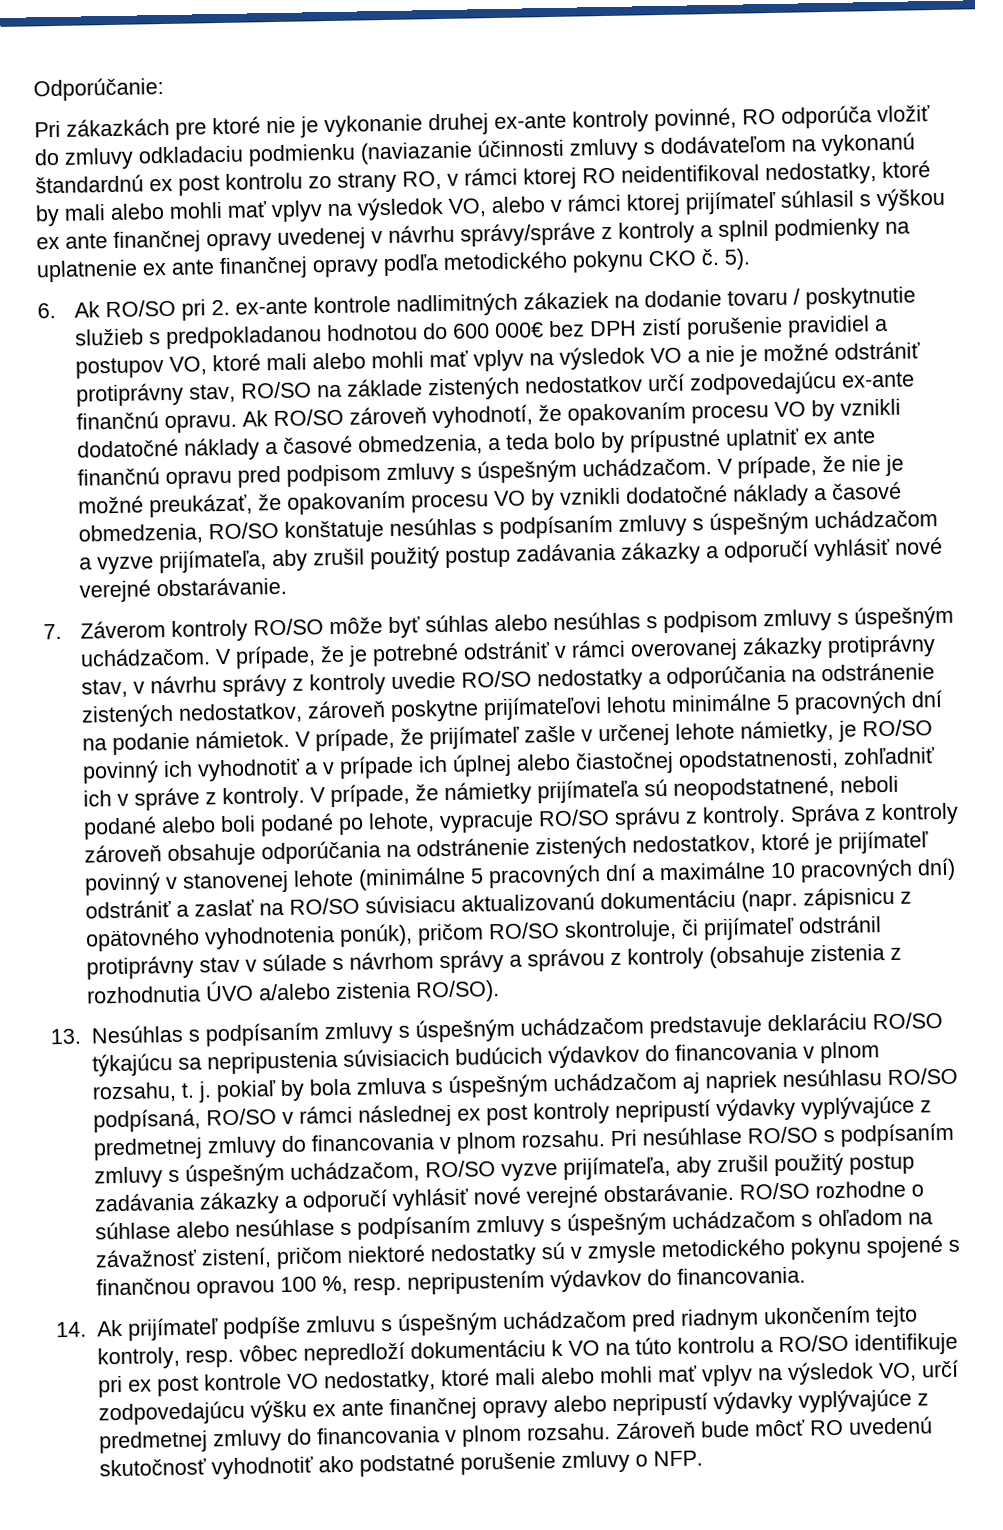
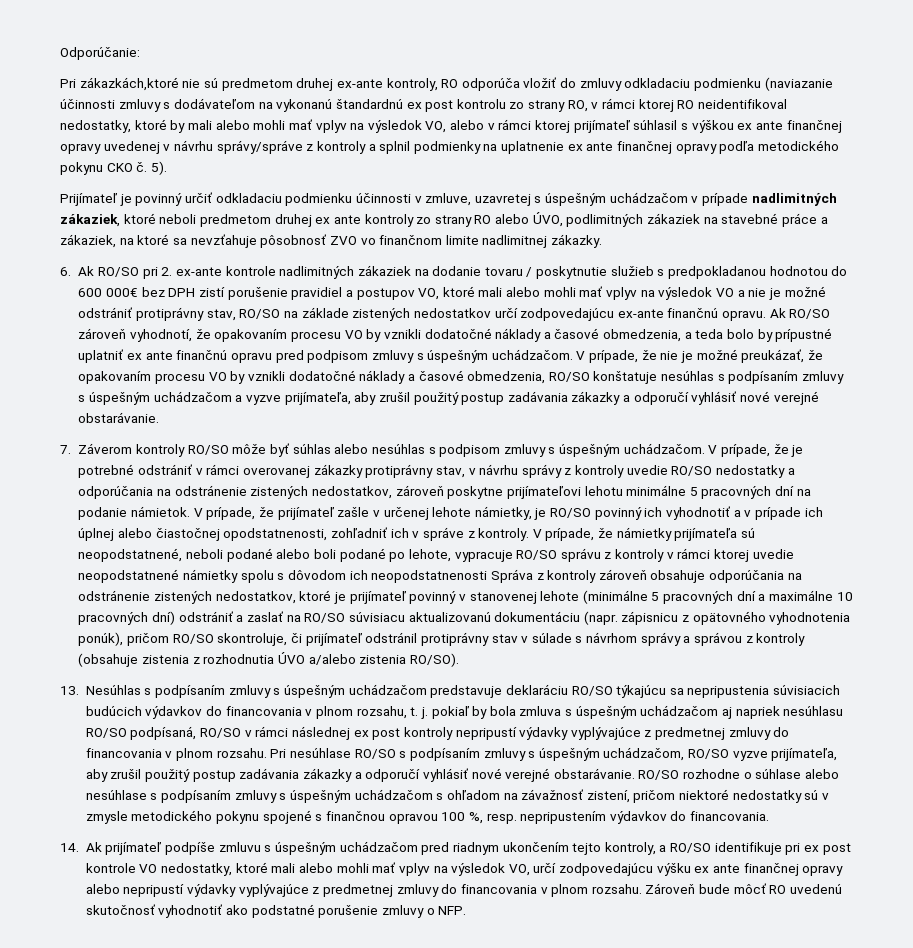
[66,107,737,140] zákazkách pre ktoré nie je vykonanie druhej ex-ante kontroly povinné, -> [79,77,438,91] zákazkách,ktoré nie sú predmetom druhej ex-ante kontroly,
(751, 259) none -> [60,192,837,206] [60,212,828,227] [60,234,603,248] // Prijímateľ je povinný určiť odkladaciu podmienku účinnosti v zmluve, uzavretej s úspešným uchádzačom v prípade nadlimitných zákaziek, ktoré neboli predmetom druhej ex ante kontroly zo strany RO alebo ÚVO, podlimitných zákaziek na stavebné práce a zákaziek, na ktoré sa nevzťahuje pôsobnosť ZVO vo finančnom limite nadlimitnej zákazky.
[701,805,786,829] kontroly. -> [615,548,794,562] [78,569,488,583] kontroly v rámci ktorej uvedie neopodstatnené námietky spolu s dôvodom ich neopodstatnenosti
[184,1336,755,1368] resp. vôbec nepredloží dokumentáciu k VO na túto kontrolu -> (656, 848) none

